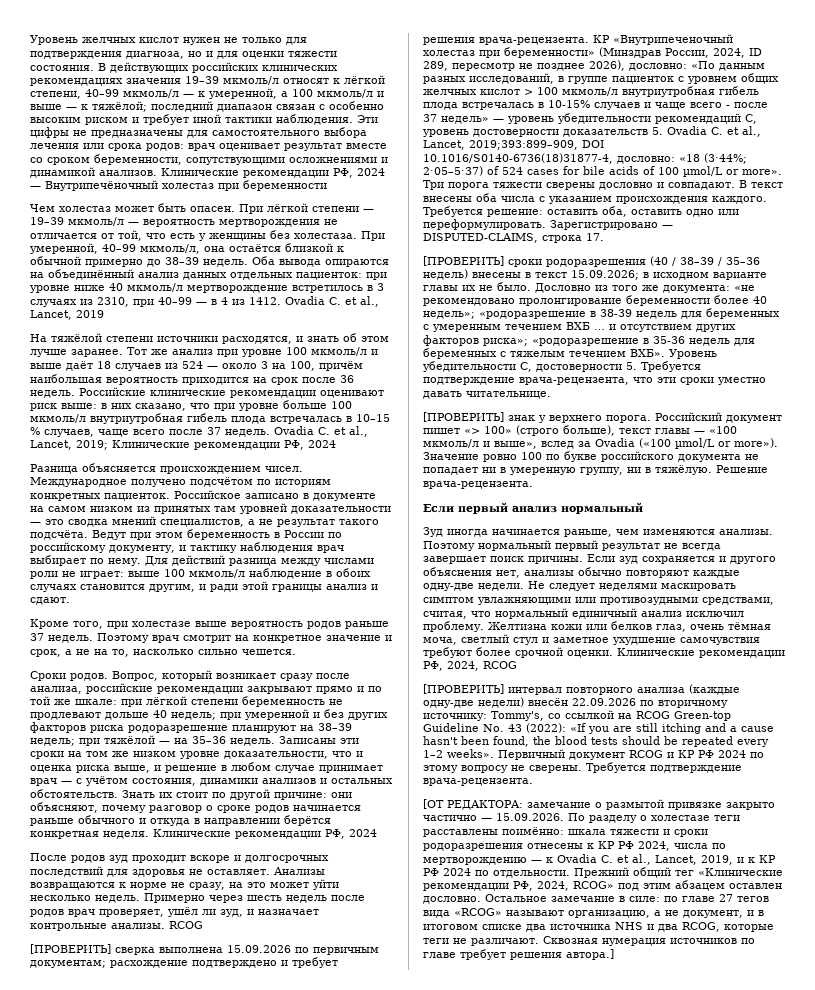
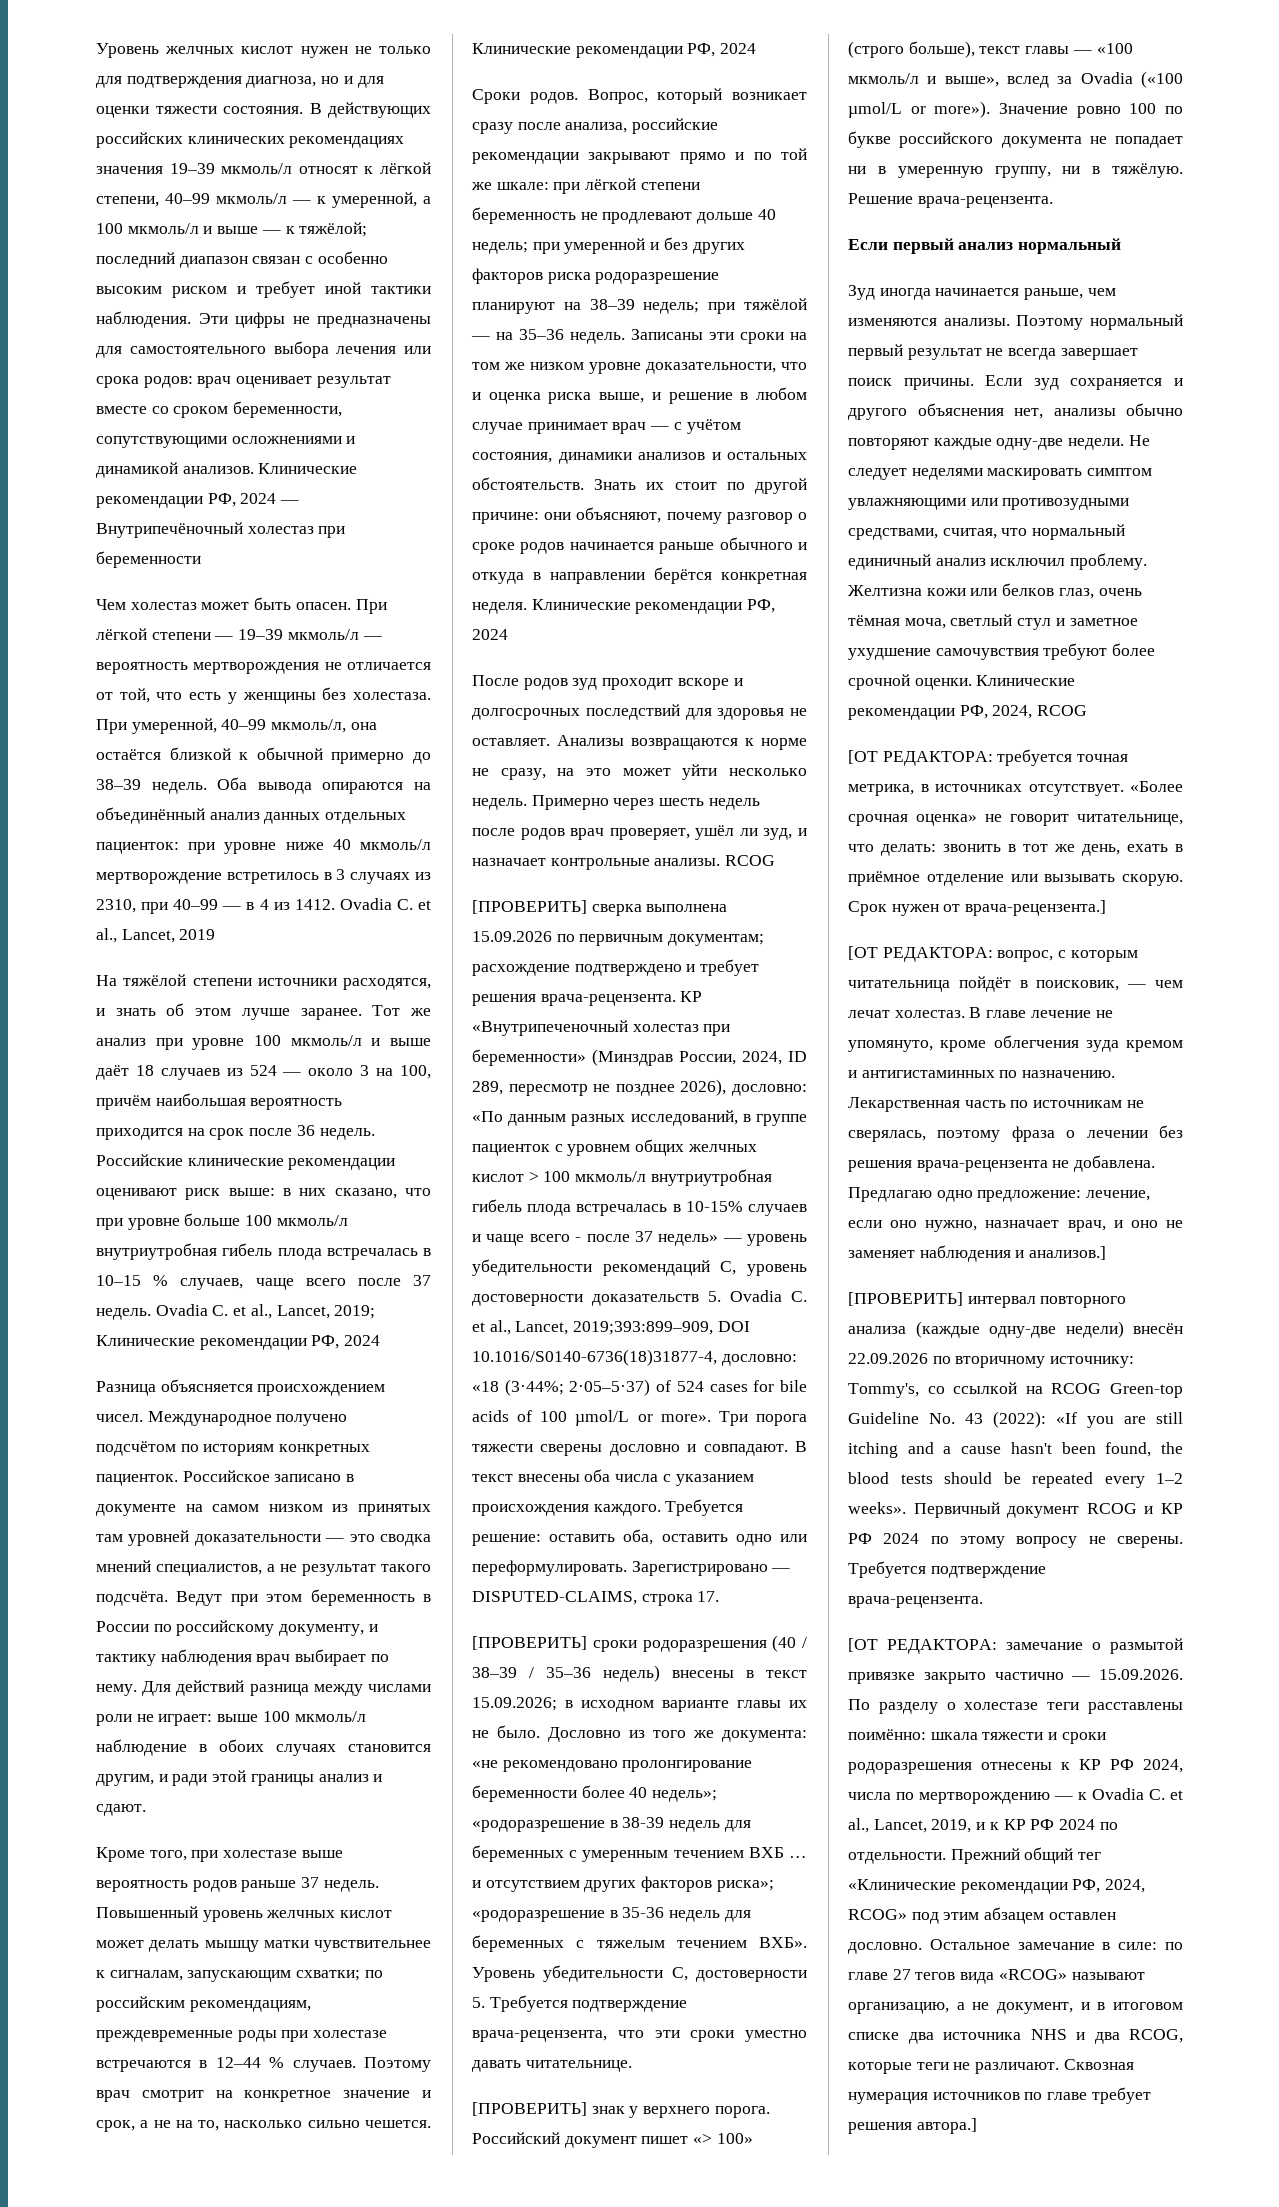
(93, 639) none -> [96,1906,393,1922] [96,1940,431,1952] [96,1970,383,1982] [96,1996,311,2012] [96,2030,388,2042] [96,2057,356,2072] Повышенный уровень желчных кислот может делать мышцу матки чувствительнее к сигналам, запускающим схватки; по российским рекомендациям, преждевременные роды при холестазе встречаются в 12–44 % случаев.
(296, 652) none -> [472,43,757,58] Клинические рекомендации РФ, 2024
(517, 665) none -> [848,749,1129,766] [848,781,1183,796] [848,814,1183,826] [848,844,1183,856] [848,871,1183,886] [848,900,1107,916] [848,946,1138,962] [848,976,1183,992] [848,1007,1113,1018] [848,1035,1183,1052] [848,1070,1116,1078] [848,1097,1144,1112] [848,1125,1183,1142] [848,1155,1156,1172] [848,1187,1151,1202] [848,1220,1183,1232] [848,1245,1107,1262] // [ОТ РЕДАКТОРА: требуется точная метрика, в источниках отсутствует. «Более срочная оценка» не говорит читательнице, что делать: звонить в тот же день, ехать в приёмное отделение или вызывать скорую. Срок нужен от врача-рецензента.] // [ОТ РЕДАКТОРА: вопрос, с которым читательница пойдёт в поисковик, — чем лечат холестаз. В главе лечение не упомянуто, кроме облегчения зуда кремом и антигистаминных по назначению. Лекарственная часть по источникам не сверялась, поэтому фраза о лечении без решения врача-рецензента не добавлена. Предлагаю одно предложение: лечение, если оно нужно, назначает врач, и оно не заменяет наблюдения и анализов.]

